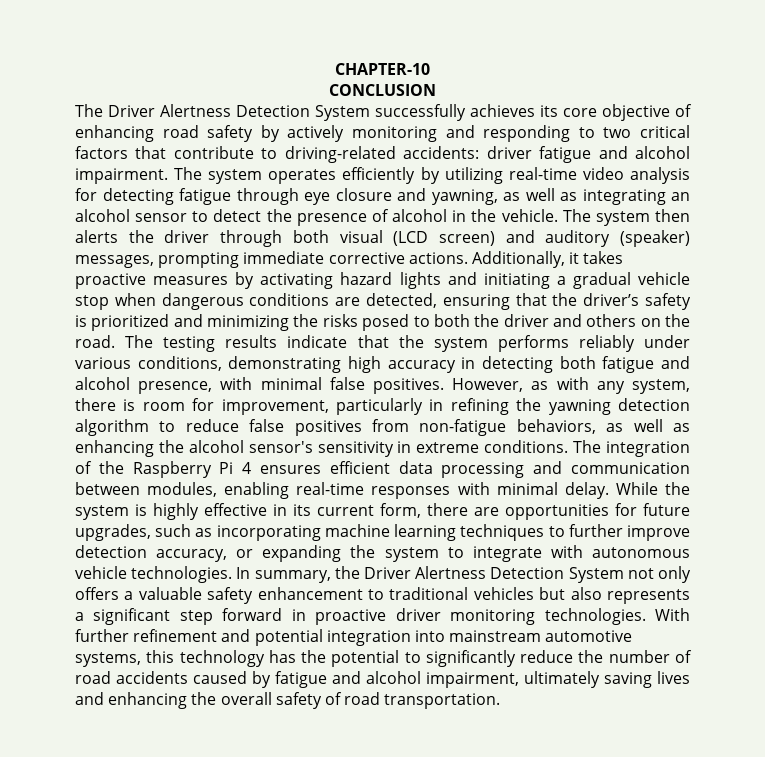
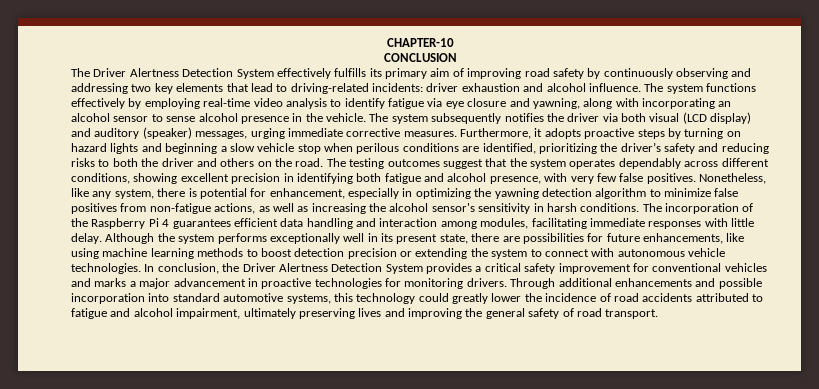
[375,104,692,121] [75,125,691,142] [75,146,691,163] [75,167,691,184] [75,188,690,205] [75,209,448,226] successfully achieves its core objective of enhancing road safety by actively monitoring and responding to two critical factors that contribute to driving-related accidents: driver fatigue and alcohol impairment. The system operates efficiently by utilizing real-time video analysis for detecting fatigue through eye closure and yawning, as well as integrating an alcohol sensor to detect the presence of alcohol -> [276,68,752,79] [71,83,756,94] [71,98,732,109] [71,113,289,124] effectively fulfills its primary aim of improving road safety by continuously observing and addressing two key elements that lead to driving-related incidents: driver exhaustion and alcohol influence. The system functions effectively by employing real-time video analysis to identify fatigue via eye closure and yawning, along with incorporating an alcohol sensor to sense alcohol presence
[655,209,690,222] [75,230,283,247] then alerts the driver through -> [431,113,618,124] subsequently notifies the driver via
[438,231,495,246] screen) -> [710,112,752,124] display)
[158,252,240,268] prompting -> [250,128,285,139] urging
[408,251,624,268] [75,272,631,289] actions. Additionally, it takes proactive measures by activating hazard lights and initiating a gradual -> [403,128,741,139] [71,143,255,154] measures. Furthermore, it adopts proactive steps by turning on hazard lights and beginning a slow
[161,293,244,310] dangerous -> [356,143,400,154] perilous
[366,293,691,310] [75,314,410,331] detected, ensuring that the driver’s safety is prioritized and minimizing the risks posed -> [482,142,769,154] [71,158,95,167] identified, prioritizing the driver’s safety and reducing risks
[225,335,348,348] results indicate -> [387,159,483,169] outcomes suggest
[497,335,691,352] [75,356,554,373] performs reliably under various conditions, demonstrating high accuracy in detecting -> [569,158,769,169] [71,173,353,184] operates dependably across different conditions, showing excellent precision in identifying
[260,377,690,394] [75,398,509,415] minimal false positives. However, as with any system, there is room for improvement, particularly in refining -> [570,173,766,184] [71,188,471,199] very few false positives. Nonetheless, like any system, there is potential for enhancement, especially in optimizing
[185,419,239,432] reduce -> [664,188,711,197] minimize
[516,419,690,434] [75,440,154,457] behaviors, as well as enhancing -> [214,203,366,214] actions, as well as increasing
[416,442,480,453] extreme -> [546,203,577,212] harsh
[606,441,691,457] integration -> [665,203,739,214] incorporation
[260,465,321,474] ensures -> [172,219,231,229] guarantees
[441,461,690,478] [75,482,691,499] [75,503,421,520] processing and communication between modules, enabling real-time responses with minimal delay. While the system is highly effective in its current form, -> [306,218,754,229] [71,233,468,244] handling and interaction among modules, facilitating immediate responses with little delay. Although the system performs exceptionally well in its present state,
[505,504,609,520] opportunities -> [522,233,584,244] possibilities
[75,524,690,541] [75,545,342,562] upgrades, such as incorporating machine learning techniques to further improve detection accuracy, or expanding -> [643,233,745,244] [71,248,468,259] enhancements, like using machine learning methods to boost detection precision or extending
[472,546,542,562] integrate -> [544,249,589,257] connect
[254,570,331,583] summary, -> [157,263,219,274] conclusion,
[627,566,691,583] [75,587,690,604] [75,608,691,625] [75,629,633,646] [75,650,670,667] not only offers a valuable safety enhancement to traditional vehicles but also represents a significant step forward in proactive driver monitoring technologies. With further refinement and potential integration into mainstream automotive systems, this technology has the potential to significantly reduce the number -> [426,263,767,274] [71,278,762,289] [71,293,597,304] provides a critical safety improvement for conventional vehicles and marks a major advancement in proactive technologies for monitoring drivers. Through additional enhancements and possible incorporation into standard automotive systems, this technology could greatly lower the incidence
[193,671,271,688] caused by -> [695,293,763,302] attributed to
[604,672,652,688] saving -> [298,308,355,319] preserving
[108,692,272,709] enhancing the overall -> [408,308,525,319] improving the general
[384,693,501,709] transportation. -> [605,309,659,319] transport.

